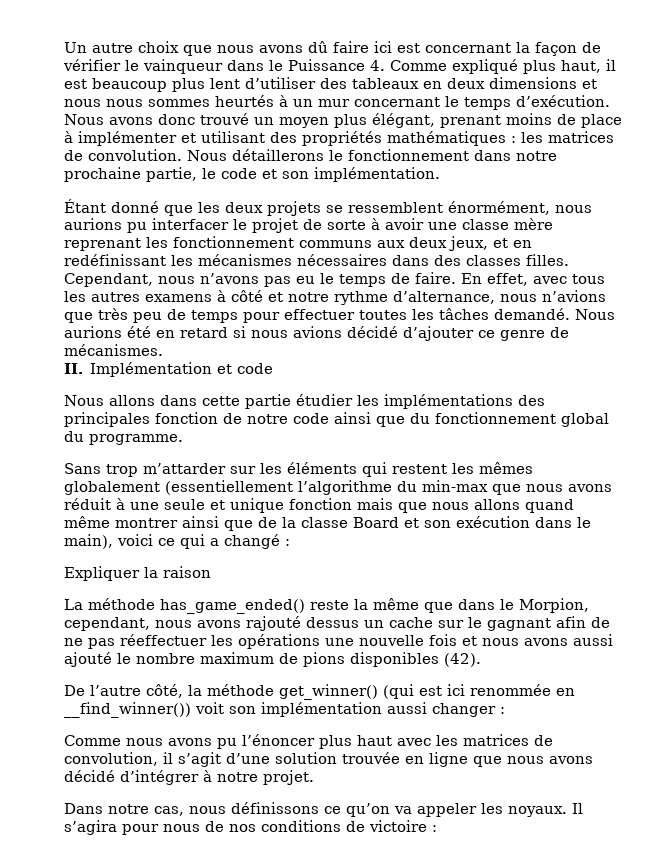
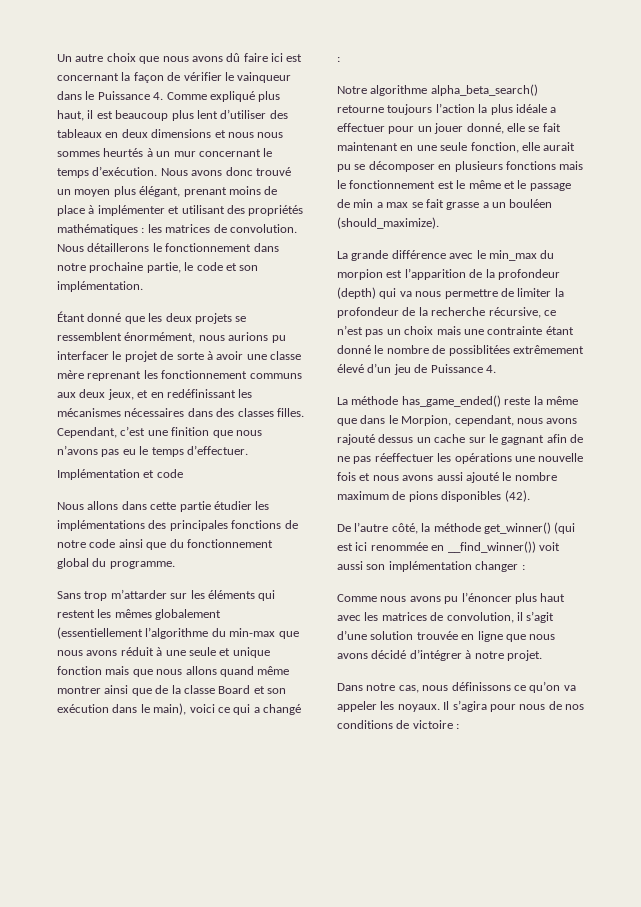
(153, 280) none -> [120,426,233,438] c’est une finition que
[391,272,605,286] [64,290,606,305] [64,308,615,323] [64,326,569,341] [64,344,163,356] [64,363,83,374] de faire. En effet, avec tous les autres examens à côté et notre rythme d’alternance, nous n’avions que très peu de temps pour effectuer toutes les tâches demandé. Nous aurions été en retard si nous avions décidé d’ajouter ce genre de mécanismes. // II. -> [186,445,248,455] d’effectuer. //
[155,412,218,424] fonction -> [231,520,282,529] fonctions
[64,566,211,581] Expliquer la raison -> [337,84,538,96] [337,103,557,115] [337,123,561,134] [337,142,576,153] [337,161,584,172] [337,180,571,191] [337,199,553,210] [337,217,439,229] [337,250,555,261] [337,268,560,280] [337,287,564,299] [337,307,556,318] [337,325,574,337] [337,345,584,356] [337,363,496,375] Notre algorithme alpha_beta_search() retourne toujours l’action la plus idéale a effectuer pour un jouer donné, elle se fait maintenant en une seule fonction, elle aurait pu se décomposer en plusieurs fonctions mais le fonctionnement est le même et le passage de min a max se fait grasse a un bouléen (should_maximize). // La grande différence avec le min_max du morpion est l’apparition de la profondeur (depth) qui va nous permettre de limiter la profondeur de la recherche récursive, ce n’est pas un choix mais une contrainte étant donné le nombre de possiblitées extrêmement élevé d’un jeu de Puissance 4.
(224, 708) none -> [337,561,363,570] aussi
[387,702,427,714] aussi -> (472, 566) none

